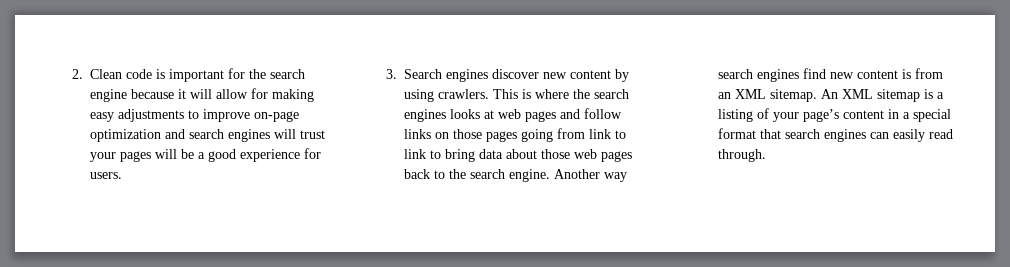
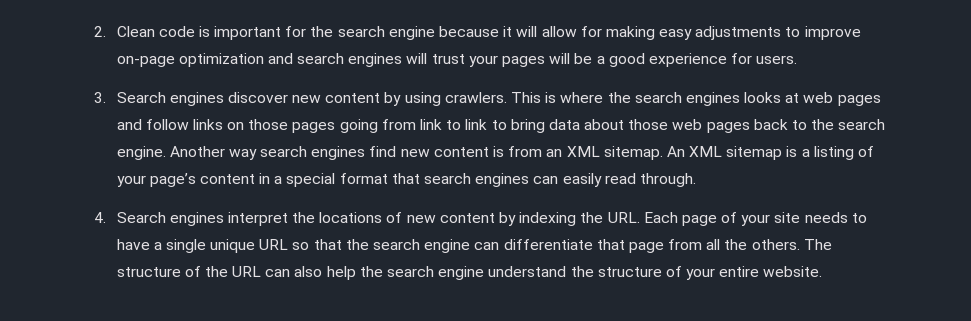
(767, 155) none -> [93,212,867,226] [116,239,832,253] [116,266,823,280] // 4. Search engines interpret the locations of new content by indexing the URL. Each page of your site needs to have a single unique URL so that the search engine can differentiate that page from all the others. The structure of the URL can also help the search engine understand the structure of your entire website.

